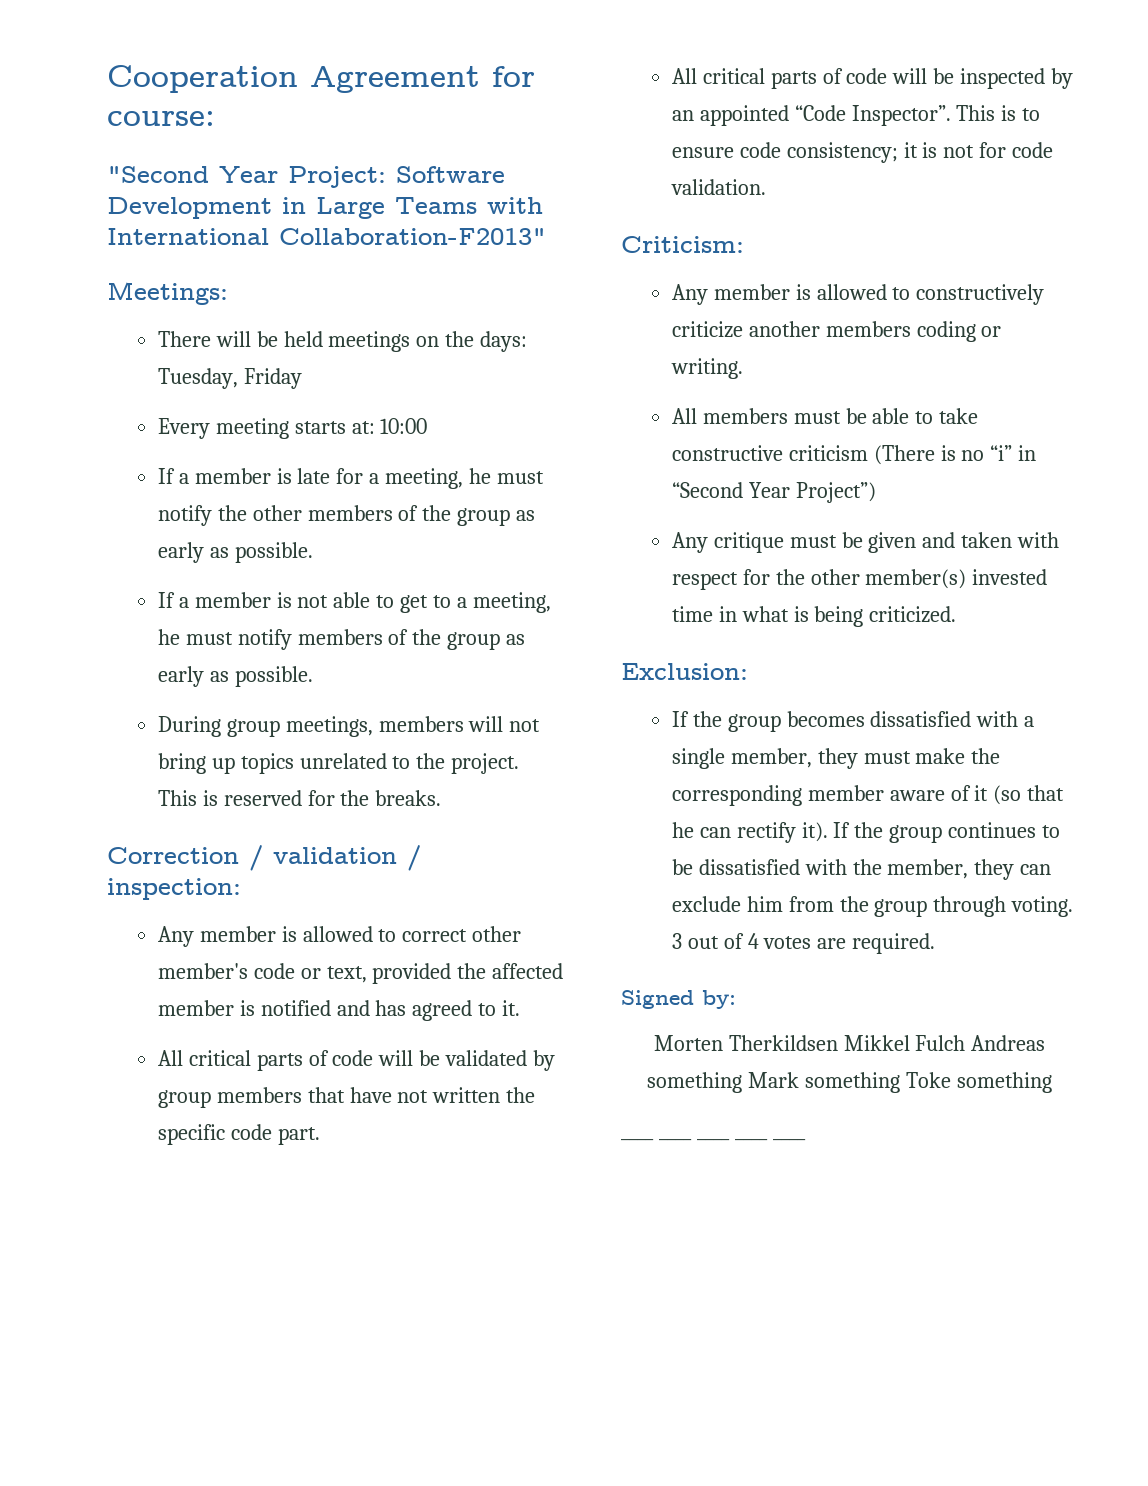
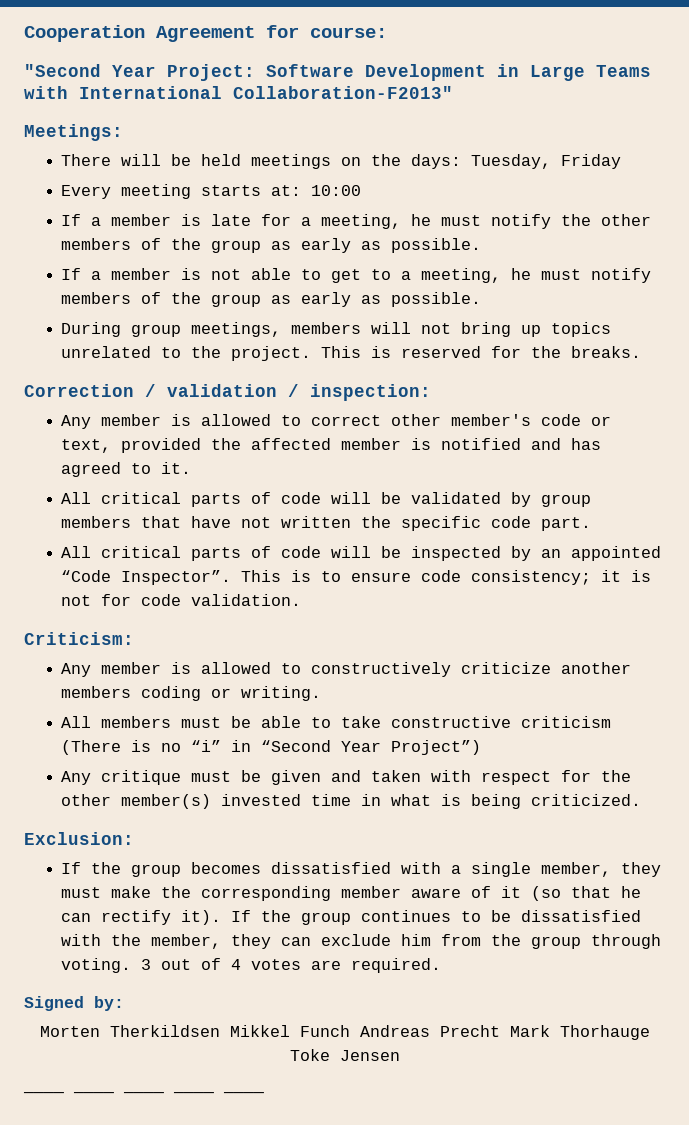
[915,1035,1046,1051] [647,1072,1052,1093] Fulch Andreas something Mark something Toke something -> [299,1025,650,1040] [289,1049,400,1061] Funch Andreas Precht Mark Thorhauge Toke Jensen

